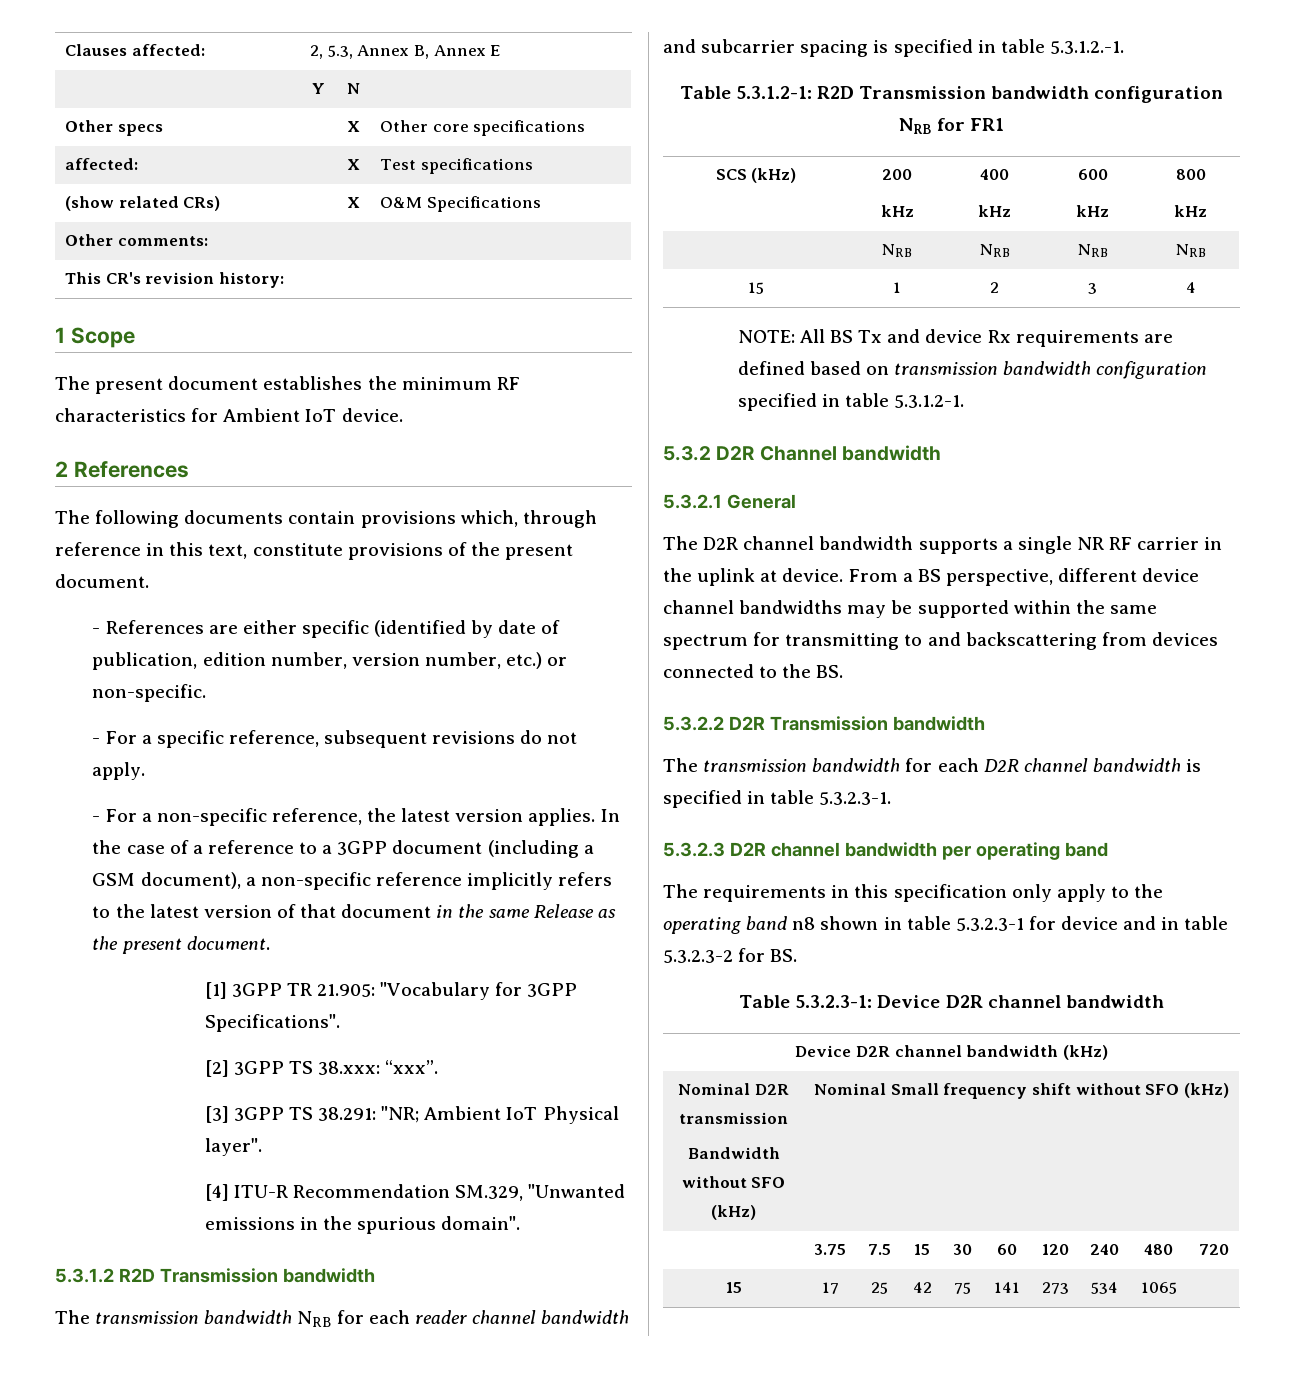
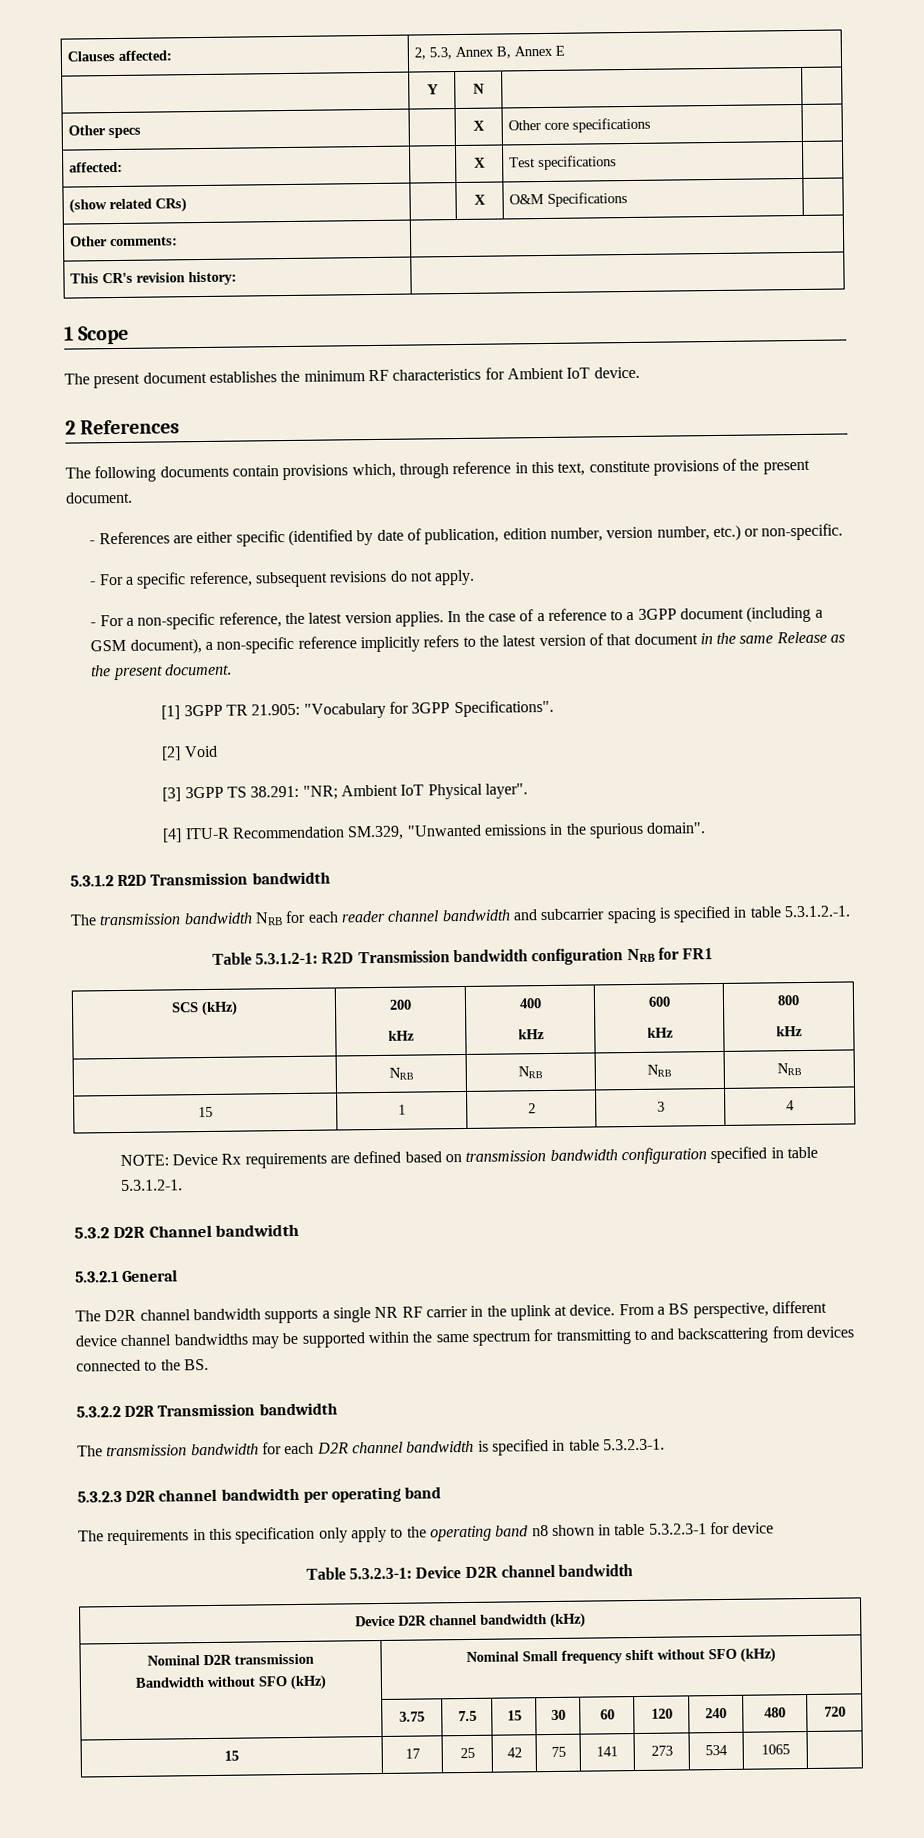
[233,1060,439,1075] 3GPP TS 38.xxx: “xxx”. -> [183,745,218,758] Void
[799,329,983,343] All BS Tx and device -> [172,1153,219,1166] Device
[1123,916,1229,930] [663,948,798,963] and in table 5.3.2.3-2 for BS. -> (775, 1528) none

